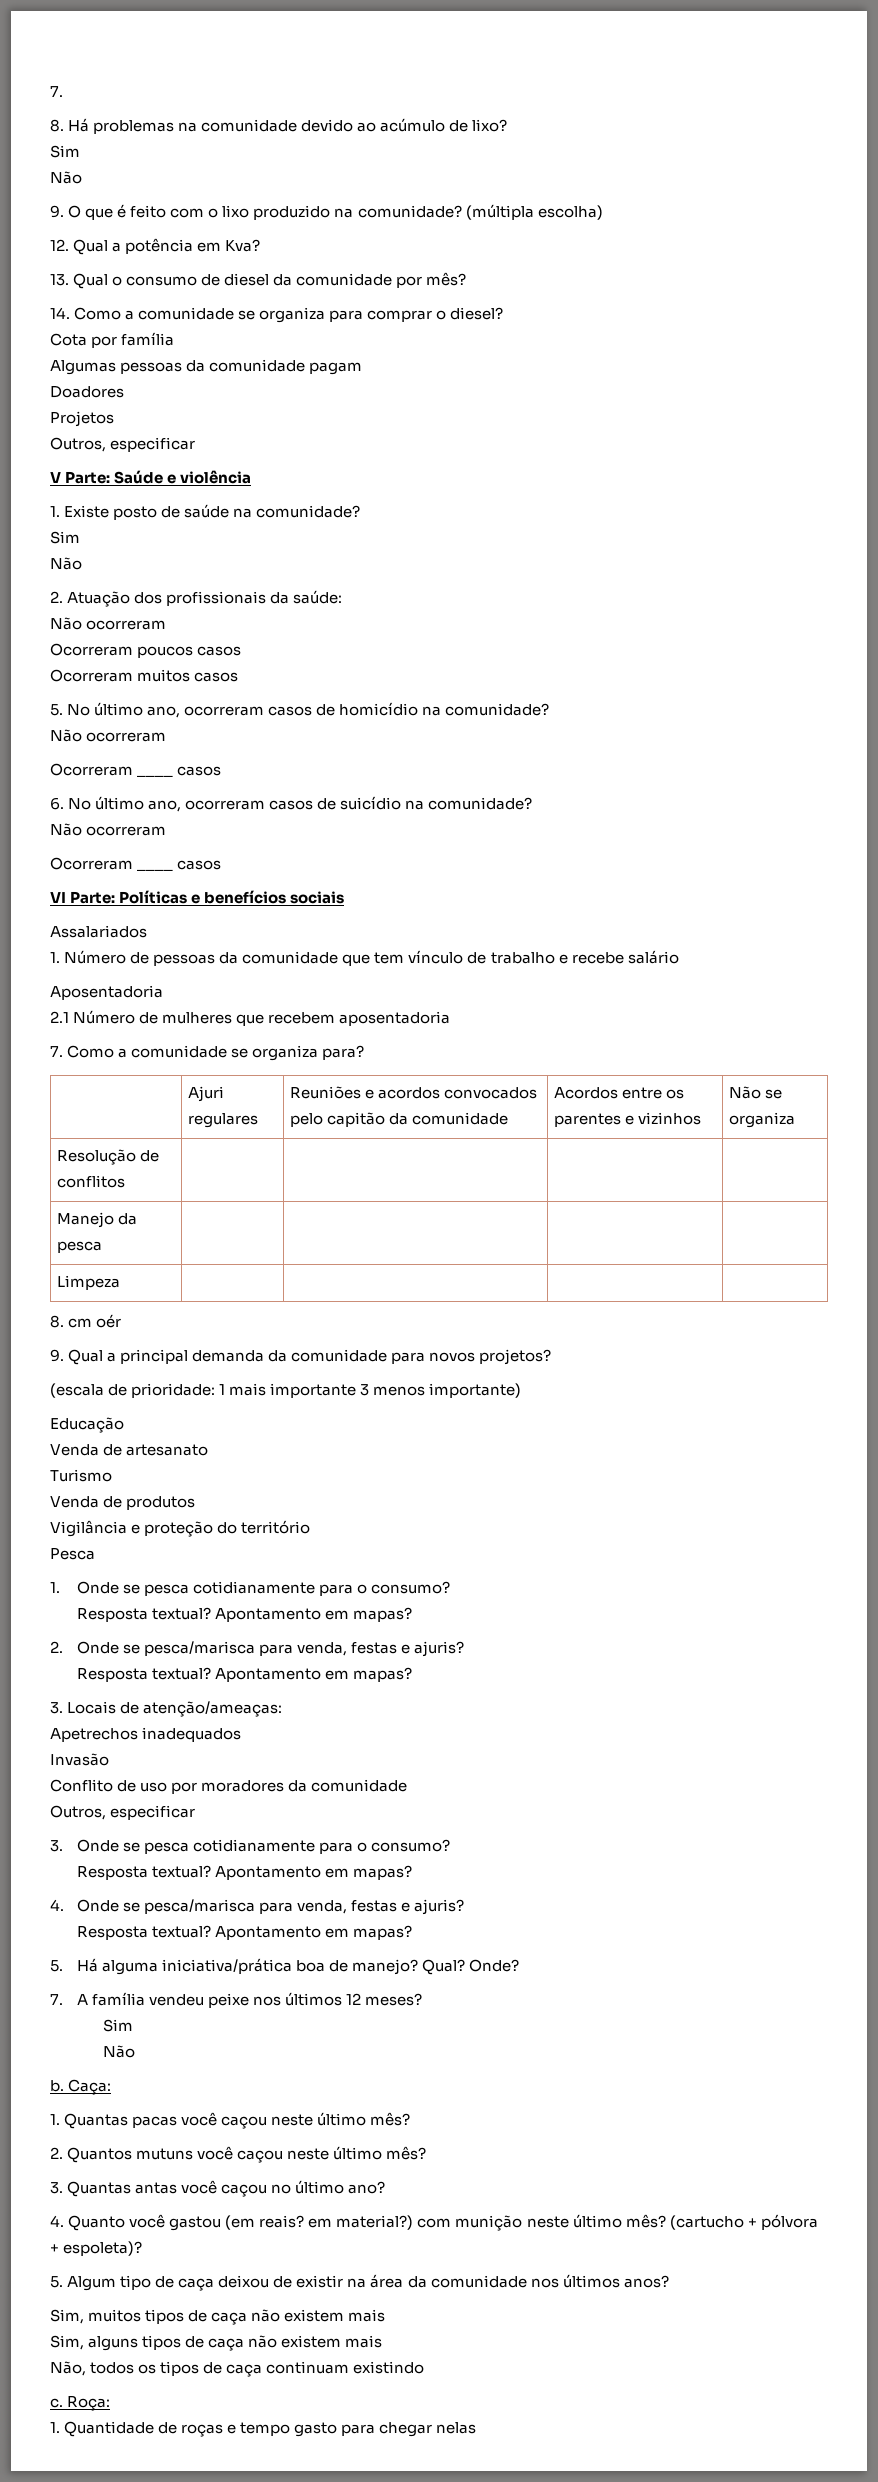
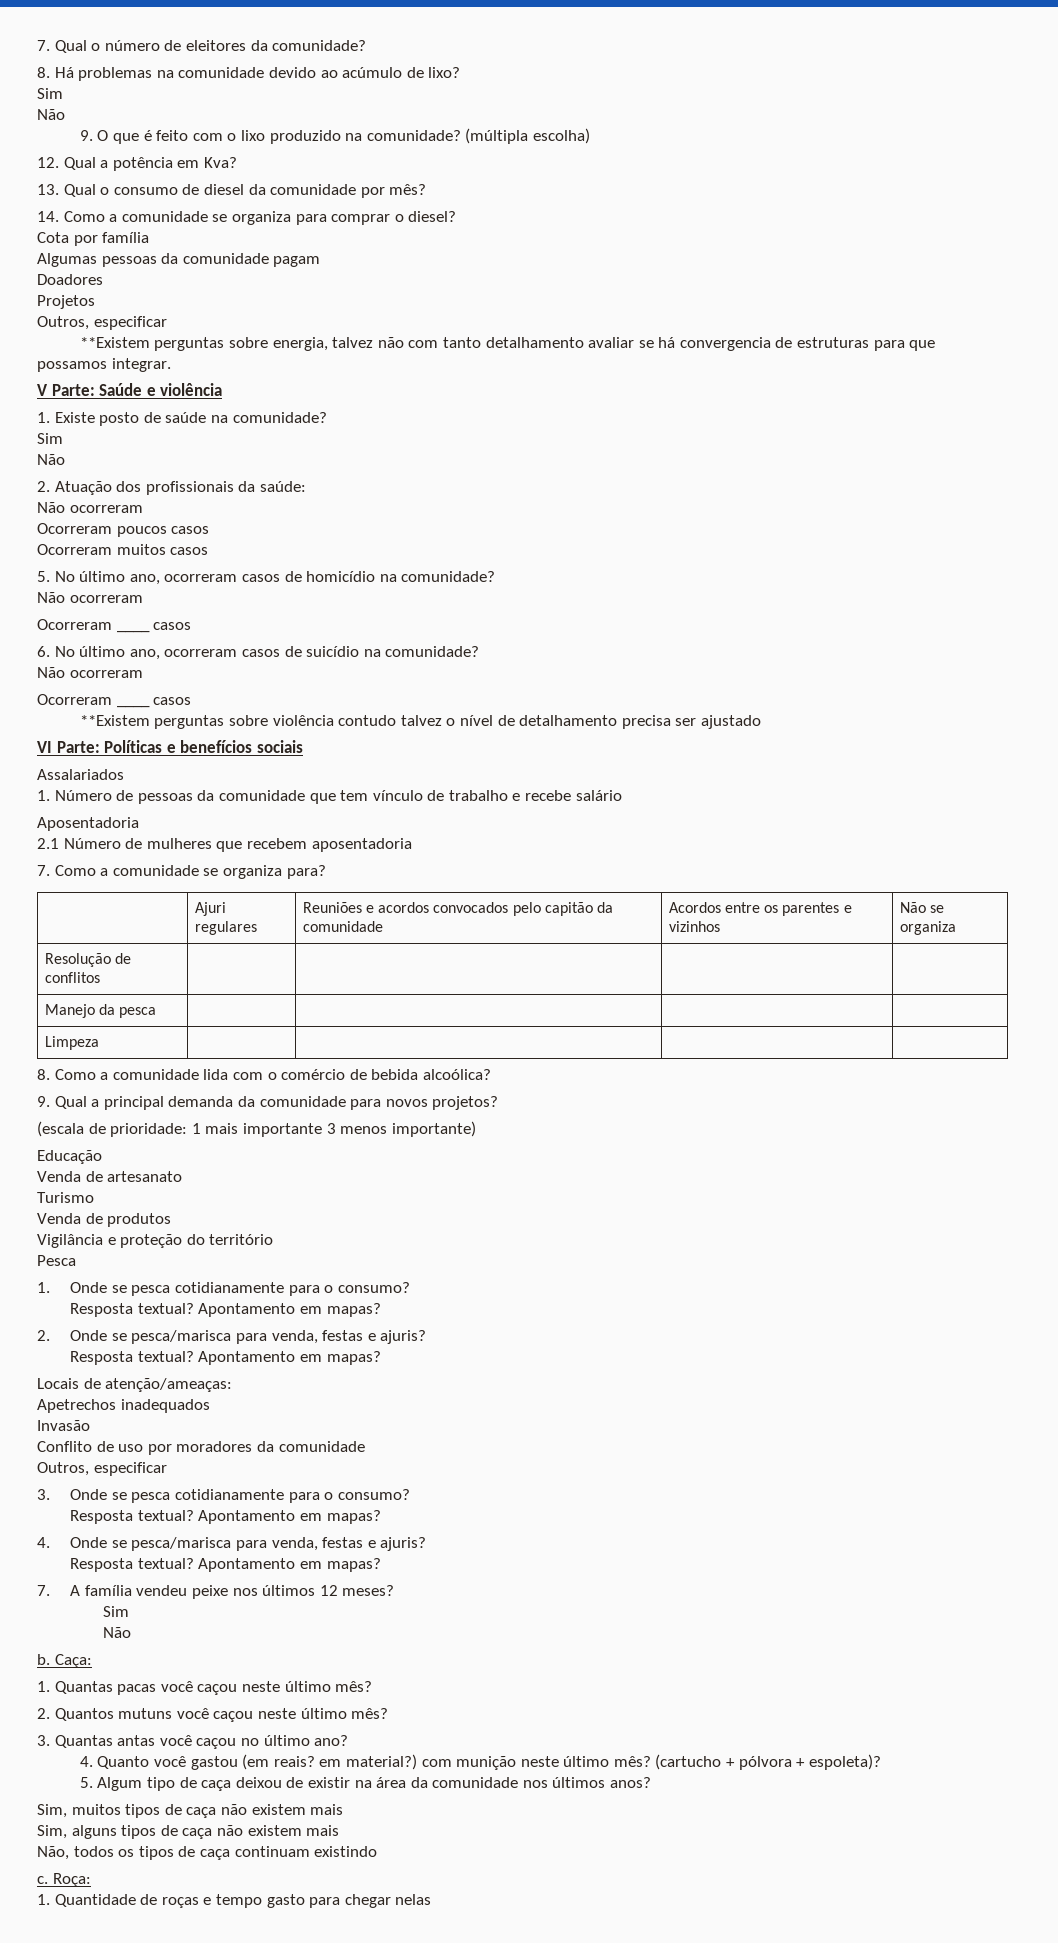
[50,86,63,97] 7. -> [37,40,367,53] 7. Qual o número de eleitores da comunidade?
(196, 444) none -> [79,337,936,351] [37,358,171,372] // **Existem perguntas sobre energia, talvez não com tanto detalhamento avaliar se há convergencia de estruturas para que possamos integrar.
(222, 865) none -> [79,715,761,729] // **Existem perguntas sobre violência contudo talvez o nível de detalhamento precisa ser ajustado
[68,1314,122,1328] cm oér -> [54,1069,491,1080] Como a comunidade lida com o comércio de bebida alcoólica?
[50,1702,63,1714] 3. -> (381, 1358) none
[50,1958,520,1975] // 5. Há alguma iniciativa/prática boa de manejo? Qual? Onde? -> (381, 1565) none

